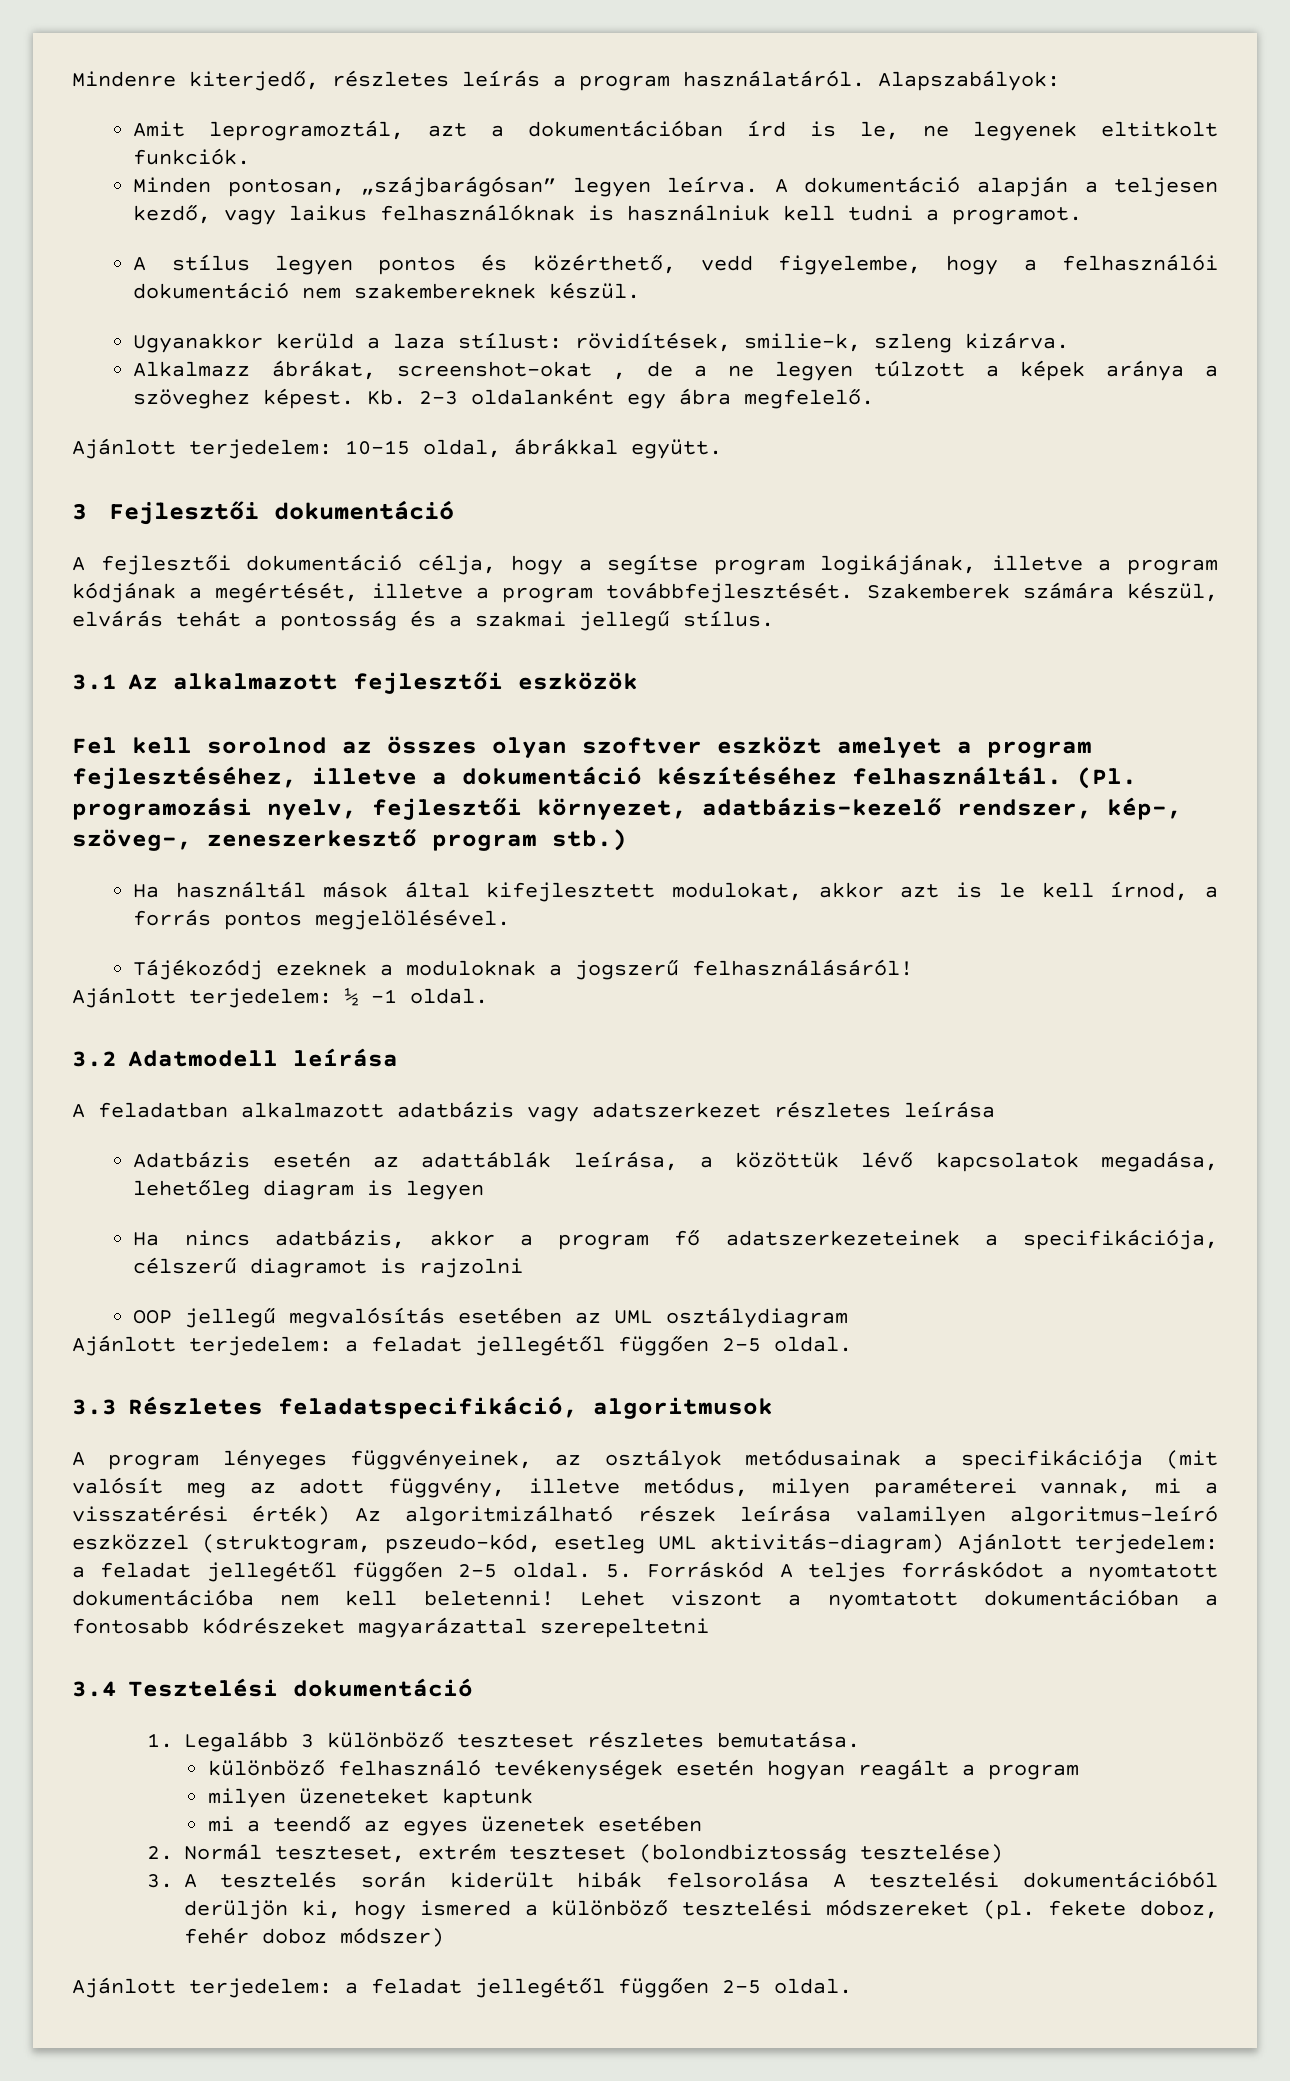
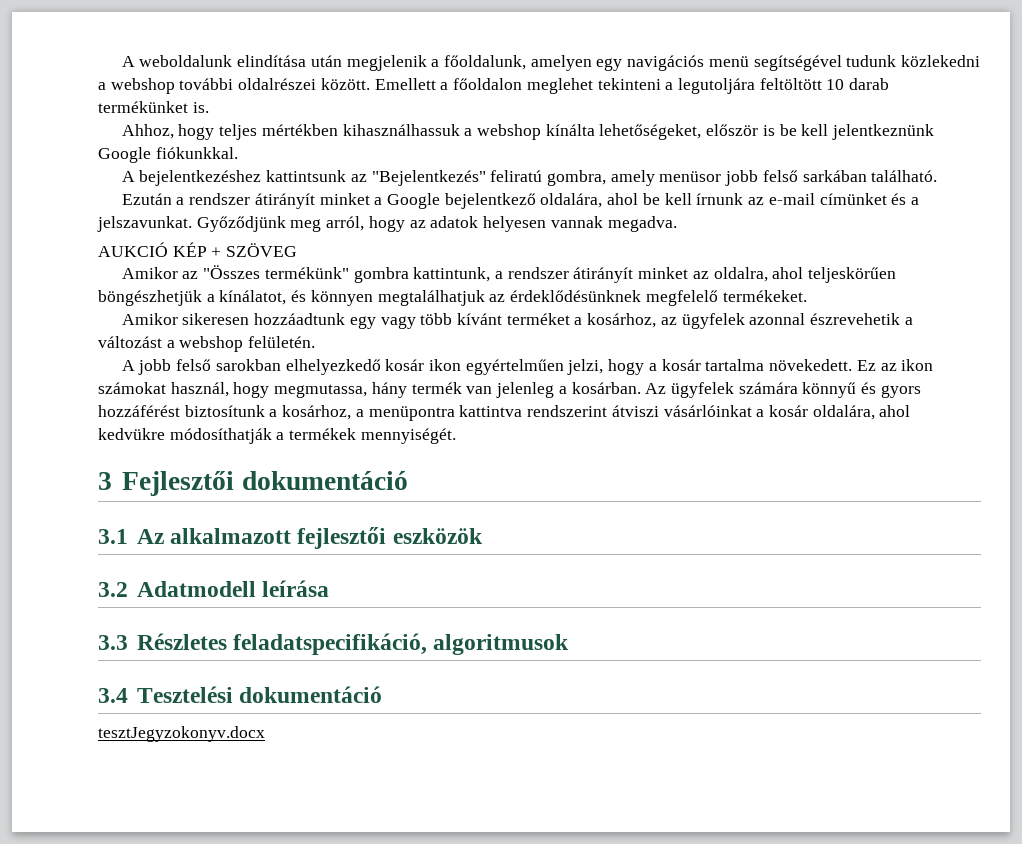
[72,70,1060,91] [133,120,1219,141] [133,148,251,165] [133,176,1218,197] [133,204,1083,225] [133,254,1218,275] [133,282,641,299] [133,332,1070,353] [133,360,1218,381] [133,388,875,409] [72,438,722,459] [72,500,455,525] [72,554,1218,575] [72,582,1218,603] [72,610,774,631] Mindenre kiterjedő, részletes leírás a program használatáról. Alapszabályok: // Amit leprogramoztál, azt a dokumentációban írd is le, ne legyenek eltitkolt funkciók. // Minden pontosan, „szájbarágósan” legyen leírva. A dokumentáció alapján a teljesen kezdő, vagy laikus felhasználóknak is használniuk kell tudni a programot. // A stílus legyen pontos és közérthető, vedd figyelembe, hogy a felhasználói dokumentáció nem szakembereknek készül. // Ugyanakkor kerüld a laza stílust: rövidítések, smilie-k, szleng kizárva. // Alkalmazz ábrákat, screenshot-okat , de a ne legyen túlzott a képek aránya a szöveghez képest. Kb. 2-3 oldalanként egy ábra megfelelő. // Ajánlott terjedelem: 10-15 oldal, ábrákkal együtt. // 3 Fejlesztői dokumentáció // A fejlesztői dokumentáció célja, hogy a segítse program logikájának, illetve a program kódjának a megértését, illetve a program továbbfejlesztését. Szakemberek számára készül, elvárás tehát a pontosság és a szakmai jellegű stílus. -> [121,55,981,71] [98,78,890,94] [98,101,209,113] [121,124,935,140] [98,147,238,163] [121,170,938,186] [121,193,920,209] [97,216,677,232] [98,242,298,257] [121,265,897,283] [98,290,807,306] [121,313,913,329] [98,336,316,352] [121,359,934,375] [98,382,921,398] [98,405,911,421] [98,428,456,444] [98,471,408,496] A weboldalunk elindítása után megjelenik a főoldalunk, amelyen egy navigációs menü segítségével tudunk közlekedni a webshop további oldalrészei között. Emellett a főoldalon meglehet tekinteni a legutoljára feltöltött 10 darab termékünket is. // Ahhoz, hogy teljes mértékben kihasználhassuk a webshop kínálta lehetőségeket, először is be kell jelentkeznünk Google fiókunkkal. // A bejelentkezéshez kattintsunk az "Bejelentkezés" feliratú gombra, amely menüsor jobb felső sarkában található. // Ezután a rendszer átirányít minket a Google bejelentkező oldalára, ahol be kell írnunk az e-mail címünket és a jelszavunkat. Győződjünk meg arról, hogy az adatok helyesen vannak megadva. // AUKCIÓ KÉP + SZÖVEG // Amikor az "Összes termékünk" gombra kattintunk, a rendszer átirányít minket az oldalra, ahol teljeskörűen böngészhetjük a kínálatot, és könnyen megtalálhatjuk az érdeklődésünknek megfelelő termékeket. // Amikor sikeresen hozzáadtunk egy vagy több kívánt terméket a kosárhoz, az ügyfelek azonnal észrevehetik a változást a webshop felületén. // A jobb felső sarokban elhelyezkedő kosár ikon egyértelműen jelzi, hogy a kosár tartalma növekedett. Ez az ikon számokat használ, hogy megmutassa, hány termék van jelenleg a kosárban. Az ügyfelek számára könnyű és gyors hozzáférést biztosítunk a kosárhoz, a menüpontra kattintva rendszerint átviszi vásárlóinkat a kosár oldalára, ahol kedvükre módosíthatják a termékek mennyiségét. // 3 Fejlesztői dokumentáció
[72,736,1092,758] [72,766,1137,789] [72,797,1182,820] [72,829,627,851] [133,881,1218,902] [133,909,511,930] [133,959,914,980] [72,987,488,1008] [72,1048,398,1067] [72,1101,995,1122] [133,1151,1219,1172] [133,1179,485,1200] [133,1229,1219,1250] [133,1257,524,1278] [133,1307,849,1328] [72,1335,852,1356] [72,1396,773,1419] [72,1449,1218,1470] [72,1477,1218,1498] [72,1505,1218,1526] [72,1533,1219,1554] [72,1561,1219,1582] [72,1589,1218,1610] [72,1617,709,1638] [72,1678,473,1697] [146,1731,860,1752] [207,1759,1079,1780] [207,1788,533,1808] [207,1815,702,1836] [146,1843,1003,1864] [146,1871,1218,1888] [183,1899,1219,1920] [183,1927,444,1947] [72,1977,852,1998] Fel kell sorolnod az összes olyan szoftver eszközt amelyet a program fejlesztéséhez, illetve a dokumentáció készítéséhez felhasználtál. (Pl. programozási nyelv, fejlesztői környezet, adatbázis-kezelő rendszer, kép-, szöveg-, zeneszerkesztő program stb.) // Ha használtál mások által kifejlesztett modulokat, akkor azt is le kell írnod, a forrás pontos megjelölésével. // Tájékozódj ezeknek a moduloknak a jogszerű felhasználásáról! // Ajánlott terjedelem: ½ -1 oldal. // 3.2 Adatmodell leírása // A feladatban alkalmazott adatbázis vagy adatszerkezet részletes leírása // Adatbázis esetén az adattáblák leírása, a közöttük lévő kapcsolatok megadása, lehetőleg diagram is legyen // Ha nincs adatbázis, akkor a program fő adatszerkezeteinek a specifikációja, célszerű diagramot is rajzolni // OOP jellegű megvalósítás esetében az UML osztálydiagram // Ajánlott terjedelem: a feladat jellegétől függően 2-5 oldal. // 3.3 Részletes feladatspecifikáció, algoritmusok // A program lényeges függvényeinek, az osztályok metódusainak a specifikációja (mit valósít meg az adott függvény, illetve metódus, milyen paraméterei vannak, mi a visszatérési érték) Az algoritmizálható részek leírása valamilyen algoritmus-leíró eszközzel (struktogram, pszeudo-kód, esetleg UML aktivitás-diagram) Ajánlott terjedelem: a feladat jellegétől függően 2-5 oldal. 5. Forráskód A teljes forráskódot a nyomtatott dokumentációba nem kell beletenni! Lehet viszont a nyomtatott dokumentációban a fontosabb kódrészeket magyarázattal szerepeltetni // 3.4 Tesztelési dokumentáció // 1. Legalább 3 különböző teszteset részletes bemutatása. // különböző felhasználó tevékenységek esetén hogyan reagált a program // milyen üzeneteket kaptunk // mi a teendő az egyes üzenetek esetében // 2. Normál teszteset, extrém teszteset (bolondbiztosság tesztelése) // 3. A tesztelés során kiderült hibák felsorolása A tesztelési dokumentációból derüljön ki, hogy ismered a különböző tesztelési módszereket (pl. fekete doboz, fehér doboz módszer) // Ajánlott terjedelem: a feladat jellegétől függően 2-5 oldal. -> [98,580,330,597] [98,633,570,655] [98,686,383,703] [98,726,265,742] 3.2 Adatmodell leírása // 3.3 Részletes feladatspecifikáció, algoritmusok // 3.4 Tesztelési dokumentáció // tesztJegyzokonyv.docx

